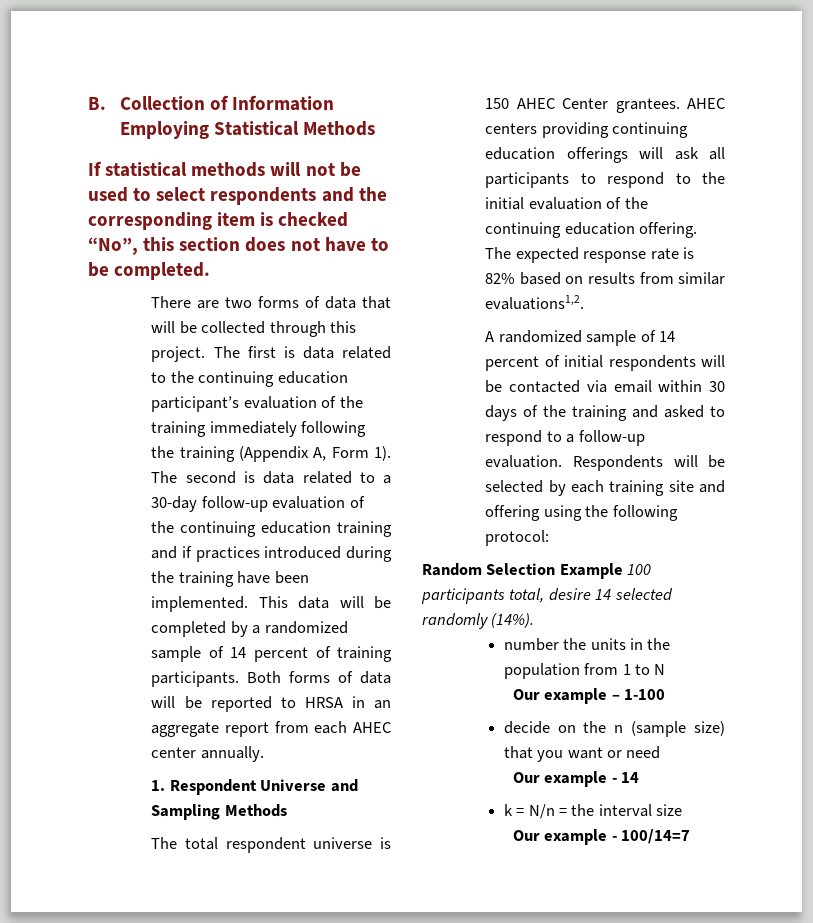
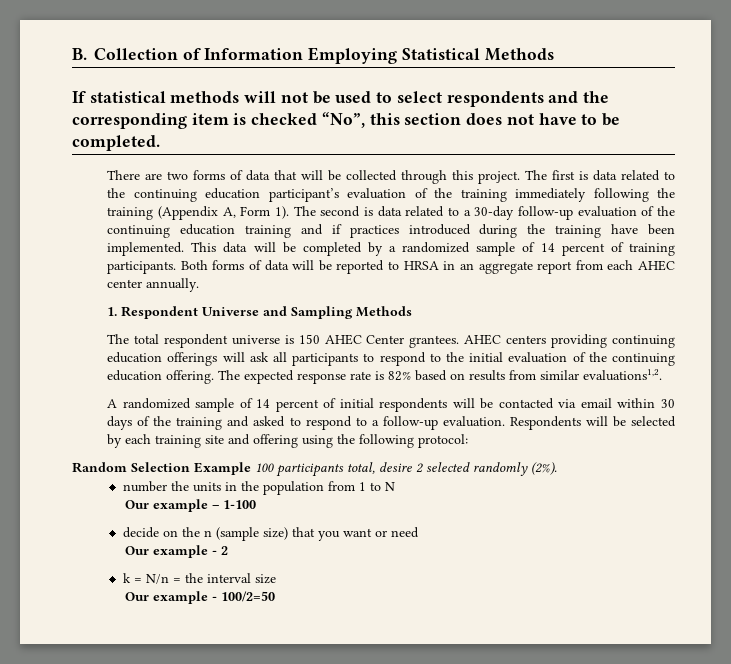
[595,589,612,600] 14 -> [416,463,424,473] 2
[491,613,535,628] (14%). -> [531,462,557,475] (2%).
[621,772,640,783] 14 -> [220,546,228,555] 2
[621,829,691,844] 100/14=7 -> [220,591,275,602] 100/2=50

